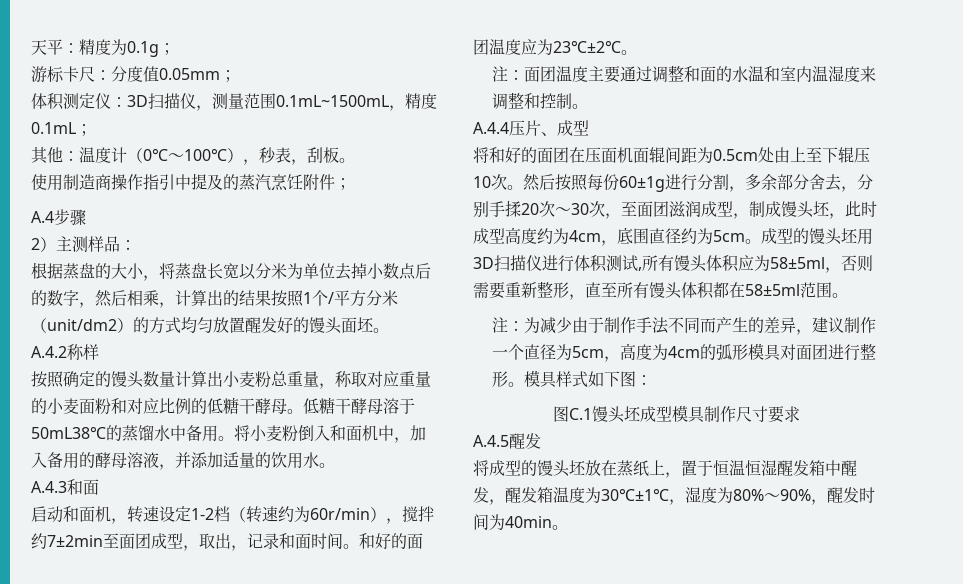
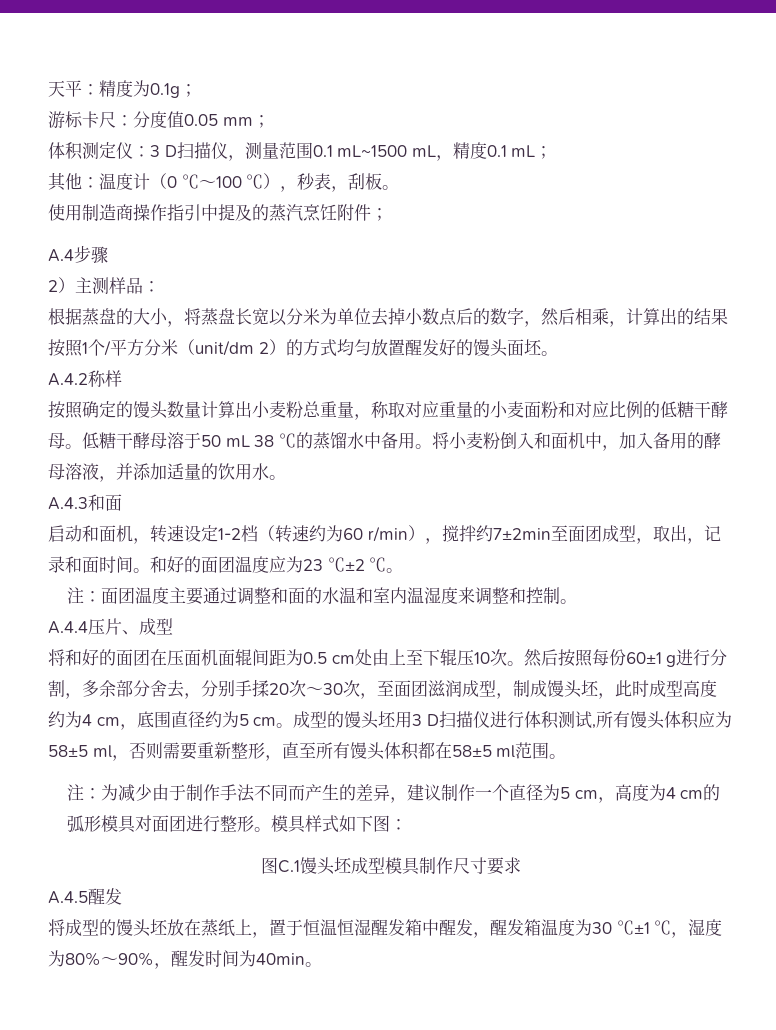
[159,68,220,80] 0.05mm -> [184,114,253,126] 0.05 mm
[127,95,148,107] 3D -> [150,145,177,157] 3 D
[276,93,437,111] [31,122,76,134] 0.1mL~1500mL，精度0.1mL -> [312,142,536,161] 0.1 mL~1500 mL，精度0.1 mL
[143,148,227,161] 0℃～100℃ -> [167,174,264,189] 0 ℃～100 ℃
[47,319,117,331] unit/dm2 -> [195,340,269,356] unit/dm 2
[31,426,106,439] 50mL38℃ -> [201,433,296,448] 50 mL 38 ℃
[310,508,370,520] 60r/min -> [343,526,408,542] 60 r/min
[553,40,621,53] 23℃±2℃ -> [303,557,387,572] 23 ℃±2 ℃
[713,149,758,161] 0.5cm -> [303,652,355,664] 0.5 cm
[619,176,665,192] 60±1g -> [625,652,677,667] 60±1 g
[569,230,601,242] 4cm -> [82,714,120,726] 4 cm
[713,230,745,242] 5cm -> [238,714,277,726] 5 cm
[473,257,494,269] 3D -> [412,714,439,726] 3 D
[770,257,825,269] 58±5ml -> [48,745,112,758] 58±5 ml
[745,284,800,296] 58±5ml -> [451,745,516,758] 58±5 ml
[572,343,701,362] 5cm，高度为4cm -> [560,784,704,803] 5 cm，高度为4 cm
[601,488,669,501] 30℃±1℃ -> [592,920,672,935] 30 ℃±1 ℃

